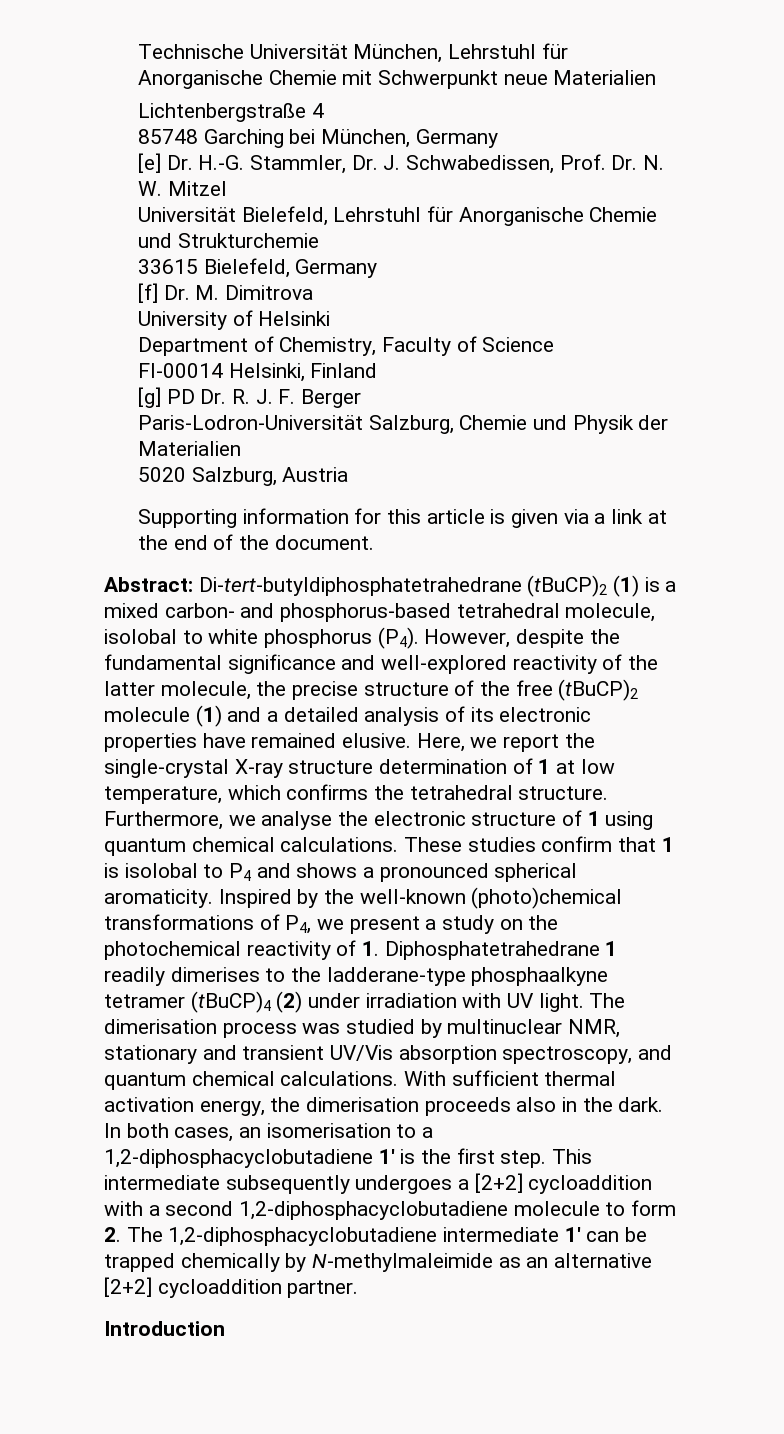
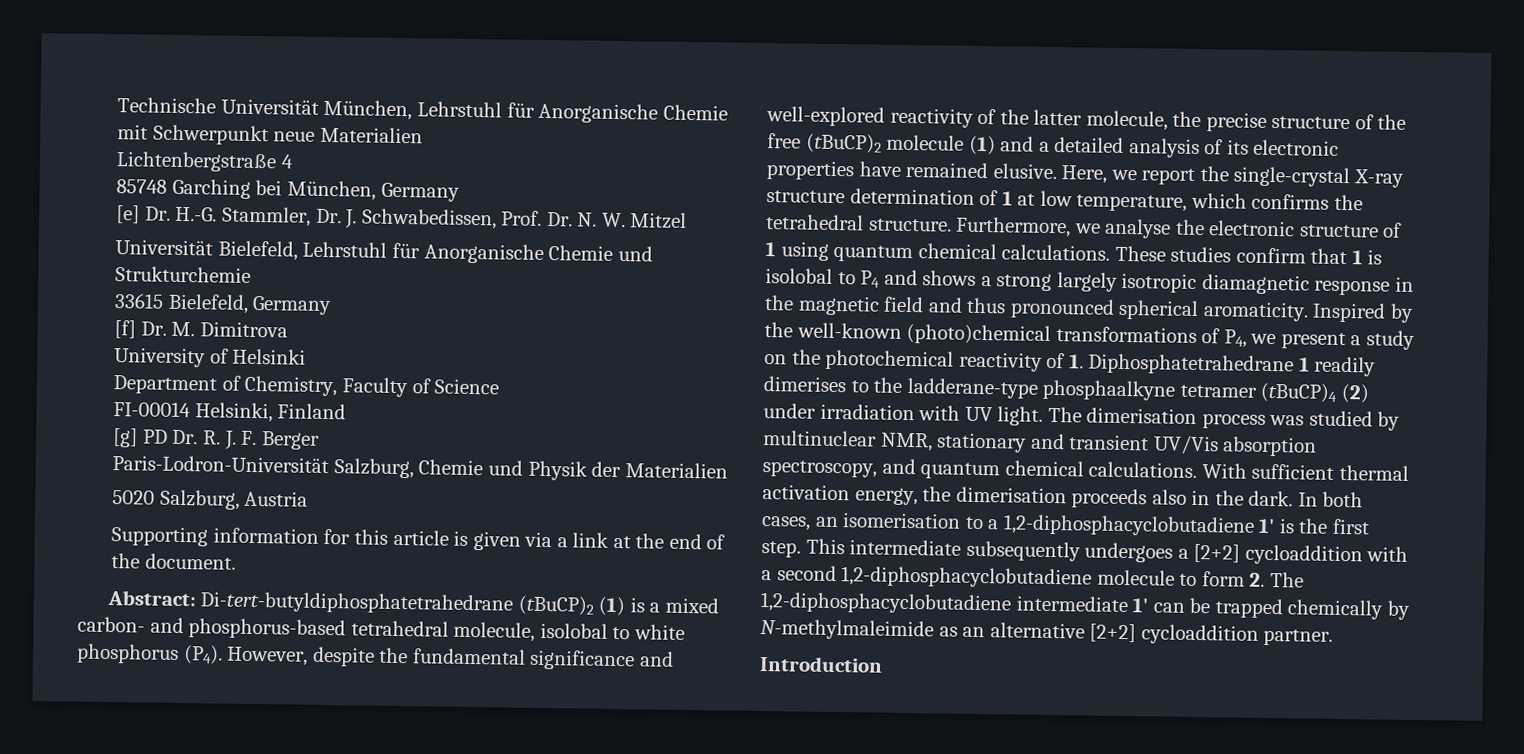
(375, 872) none -> [996,272,1414,296] [764,295,1007,316] strong largely isotropic diamagnetic response in the magnetic field and thus

